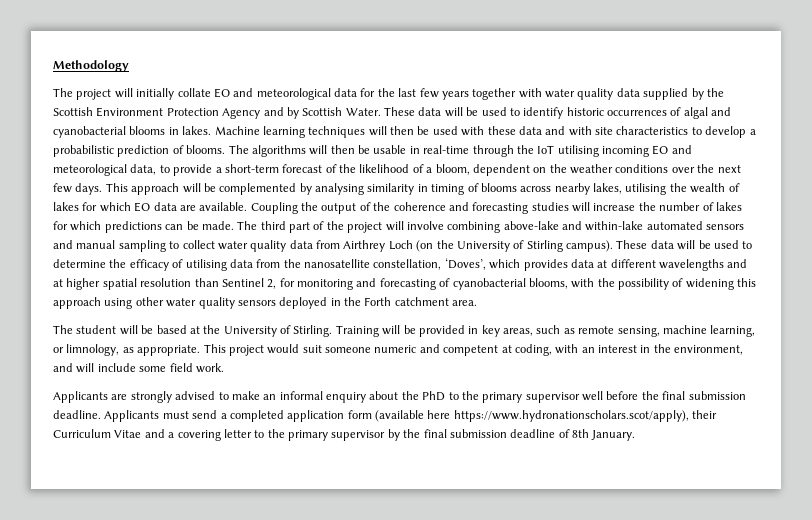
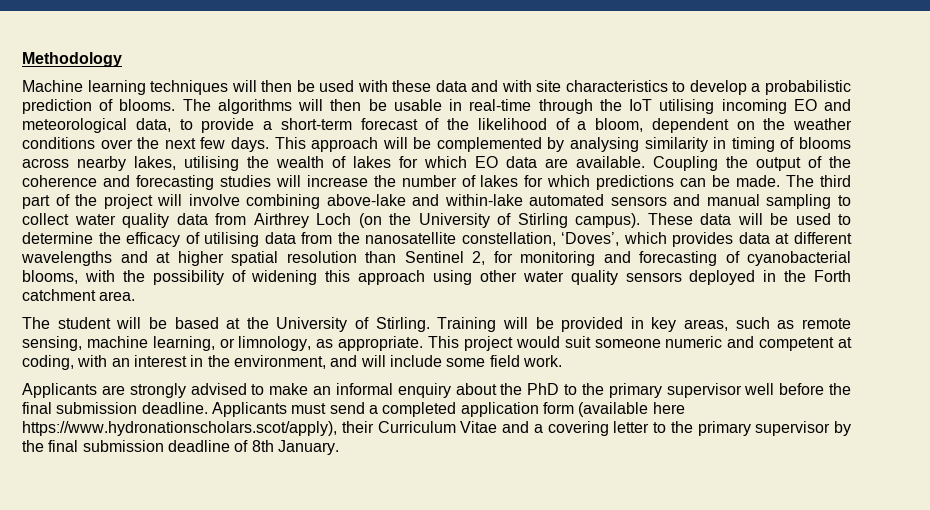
[53,88,724,100] [53,107,732,119] [53,126,212,138] The project will initially collate EO and meteorological data for the last few years together with water quality data supplied by the Scottish Environment Protection Agency and by Scottish Water. These data will be used to identify historic occurrences of algal and cyanobacterial blooms in lakes. -> (122, 59) none

